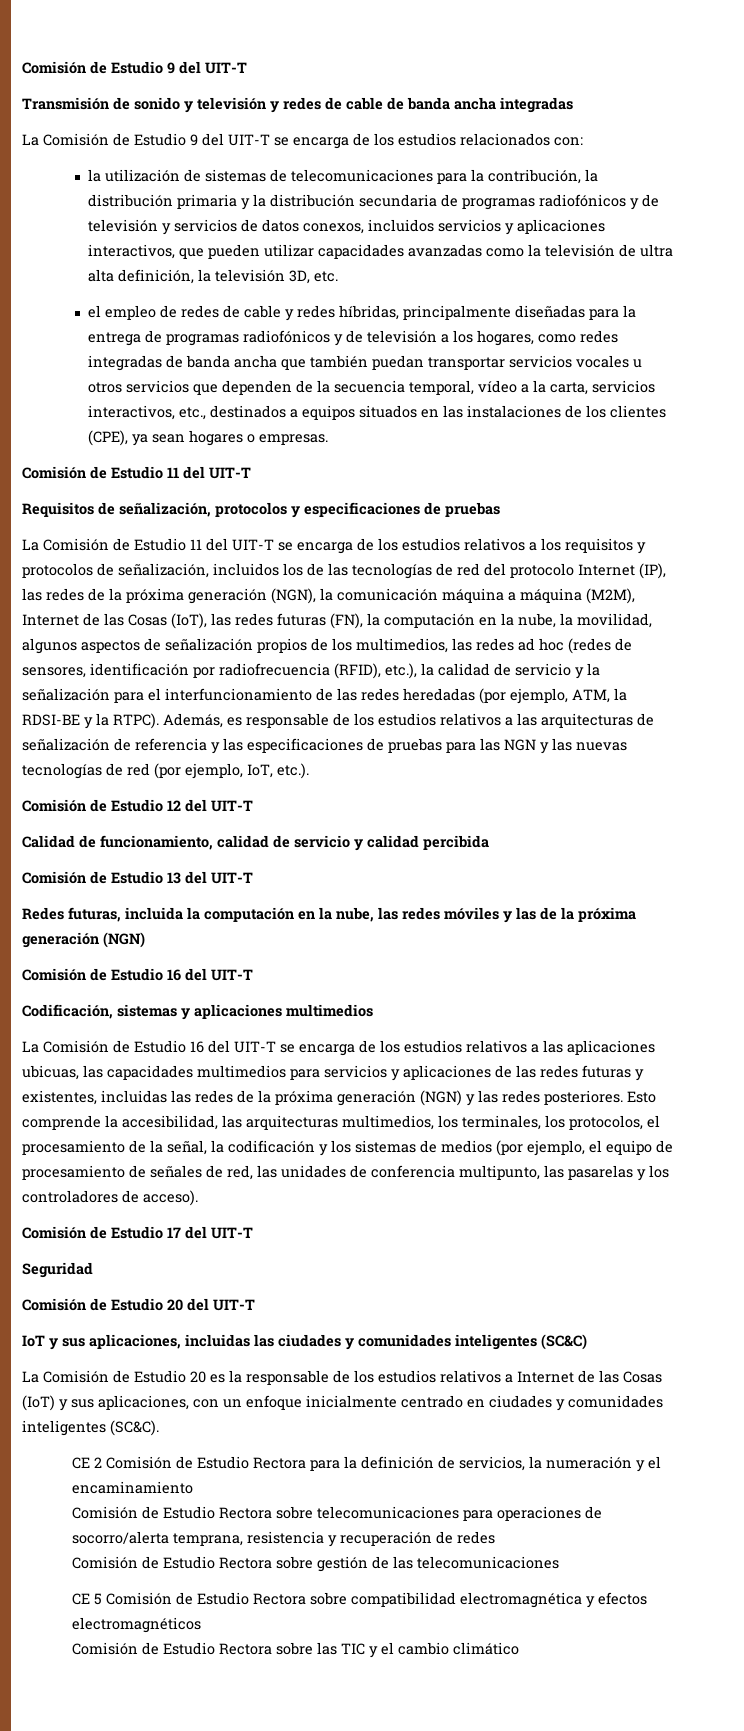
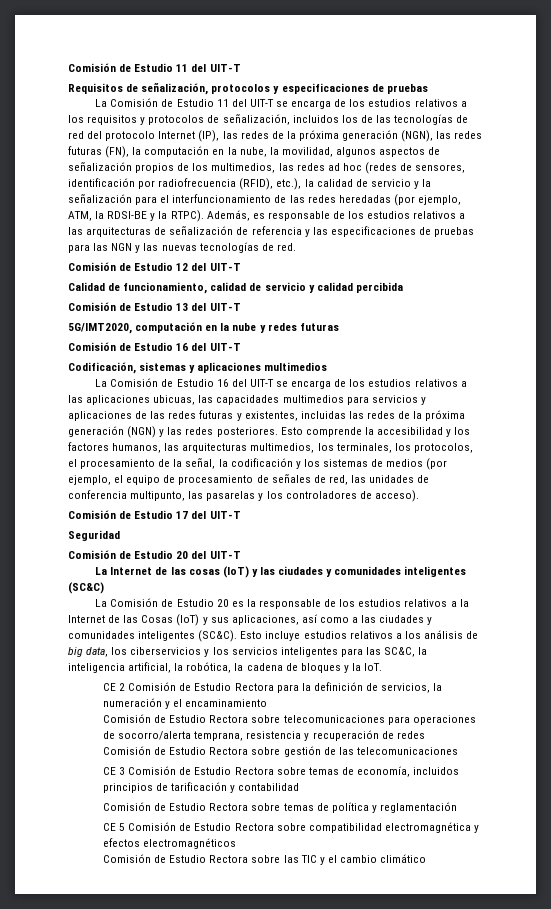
[22,61,247,74] [22,97,573,113] [22,133,583,149] [87,169,598,184] [87,194,659,210] [87,219,605,235] [87,244,673,259] [87,269,338,284] [87,305,636,321] [87,330,618,346] [87,355,642,371] [87,380,655,395] [87,405,666,420] [87,430,328,446] [22,466,163,479] Comisión de Estudio 9 del UIT-T // Transmisión de sonido y televisión y redes de cable de banda ancha integradas // La Comisión de Estudio 9 del UIT-T se encarga de los estudios relacionados con: // la utilización de sistemas de telecomunicaciones para la contribución, la distribución primaria y la distribución secundaria de programas radiofónicos y de televisión y servicios de datos conexos, incluidos servicios y aplicaciones interactivos, que pueden utilizar capacidades avanzadas como la televisión de ultra alta definición, la televisión 3D, etc. // el empleo de redes de cable y redes híbridas, principalmente diseñadas para la entrega de programas radiofónicos y de televisión a los hogares, como redes integradas de banda ancha que también puedan transportar servicios vocales u otros servicios que dependen de la secuencia temporal, vídeo a la carta, servicios interactivos, etc., destinados a equipos situados en las instalaciones de los clientes (CPE), ya sean hogares o empresas. // Comisión de Estudio -> [68,63,174,72] Comisión de Estudio
[320,588,635,604] [22,613,207,629] la comunicación máquina a máquina (M2M), Internet de las Cosas (IoT), -> (434, 136) none
[127,763,309,779] red (por ejemplo, IoT, etc.). -> [276,243,296,251] red.
[22,907,636,923] [22,932,145,948] Redes futuras, incluida la computación en la nube, las redes móviles y las de la próxima generación (NGN) -> [68,322,339,334] 5G/IMT2020, computación en la nube y redes futuras
[122,1115,218,1130] accesibilidad, -> [376,427,471,437] [68,442,162,453] accesibilidad y los factores humanos,
[22,1334,250,1350] IoT y sus aplicaciones, incluidas -> [95,566,258,578] La Internet de las cosas (IoT) y
(513, 1378) none -> [459,599,469,607] la
[193,1395,485,1410] con un enfoque inicialmente centrado en -> [301,614,377,623] así como a las
(159, 1428) none -> [240,630,479,641] [68,647,428,657] [68,662,383,673] Esto incluye estudios relativos a los análisis de big data, los ciberservicios y los servicios inteligentes para las SC&C, la inteligencia artificial, la robótica, la cadena de bloques y la IoT.
(559, 1562) none -> [103,766,460,777] [103,782,300,793] [103,802,457,813] // CE 3 Comisión de Estudio Rectora sobre temas de economía, incluidos principios de tarificación y contabilidad // Comisión de Estudio Rectora sobre temas de política y reglamentación

